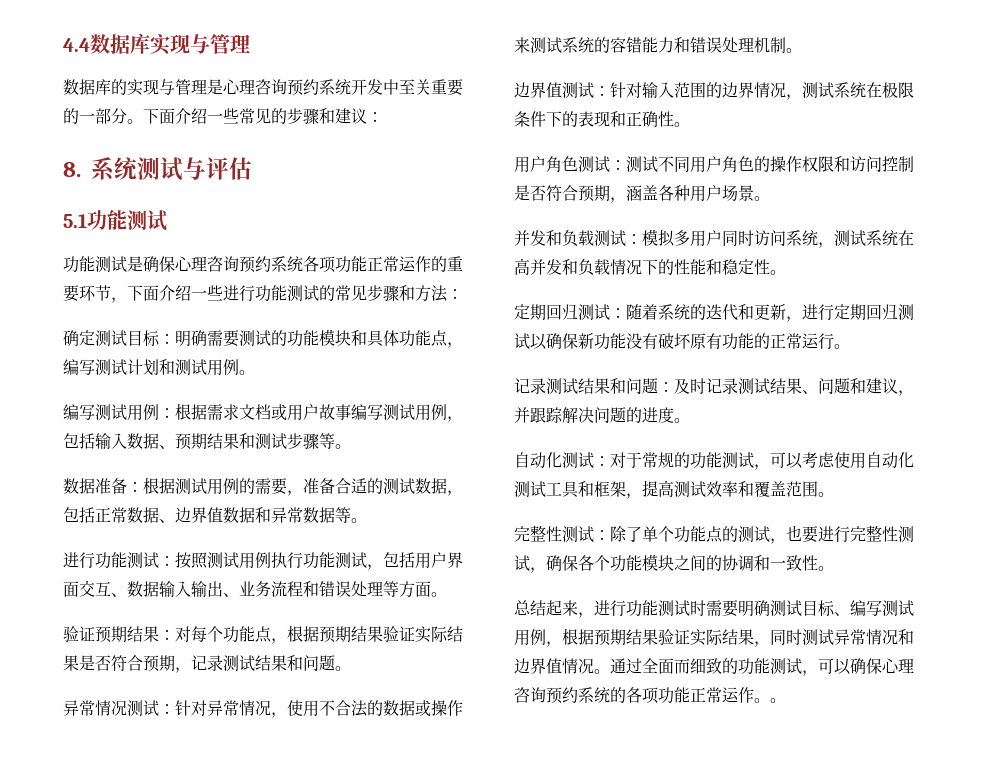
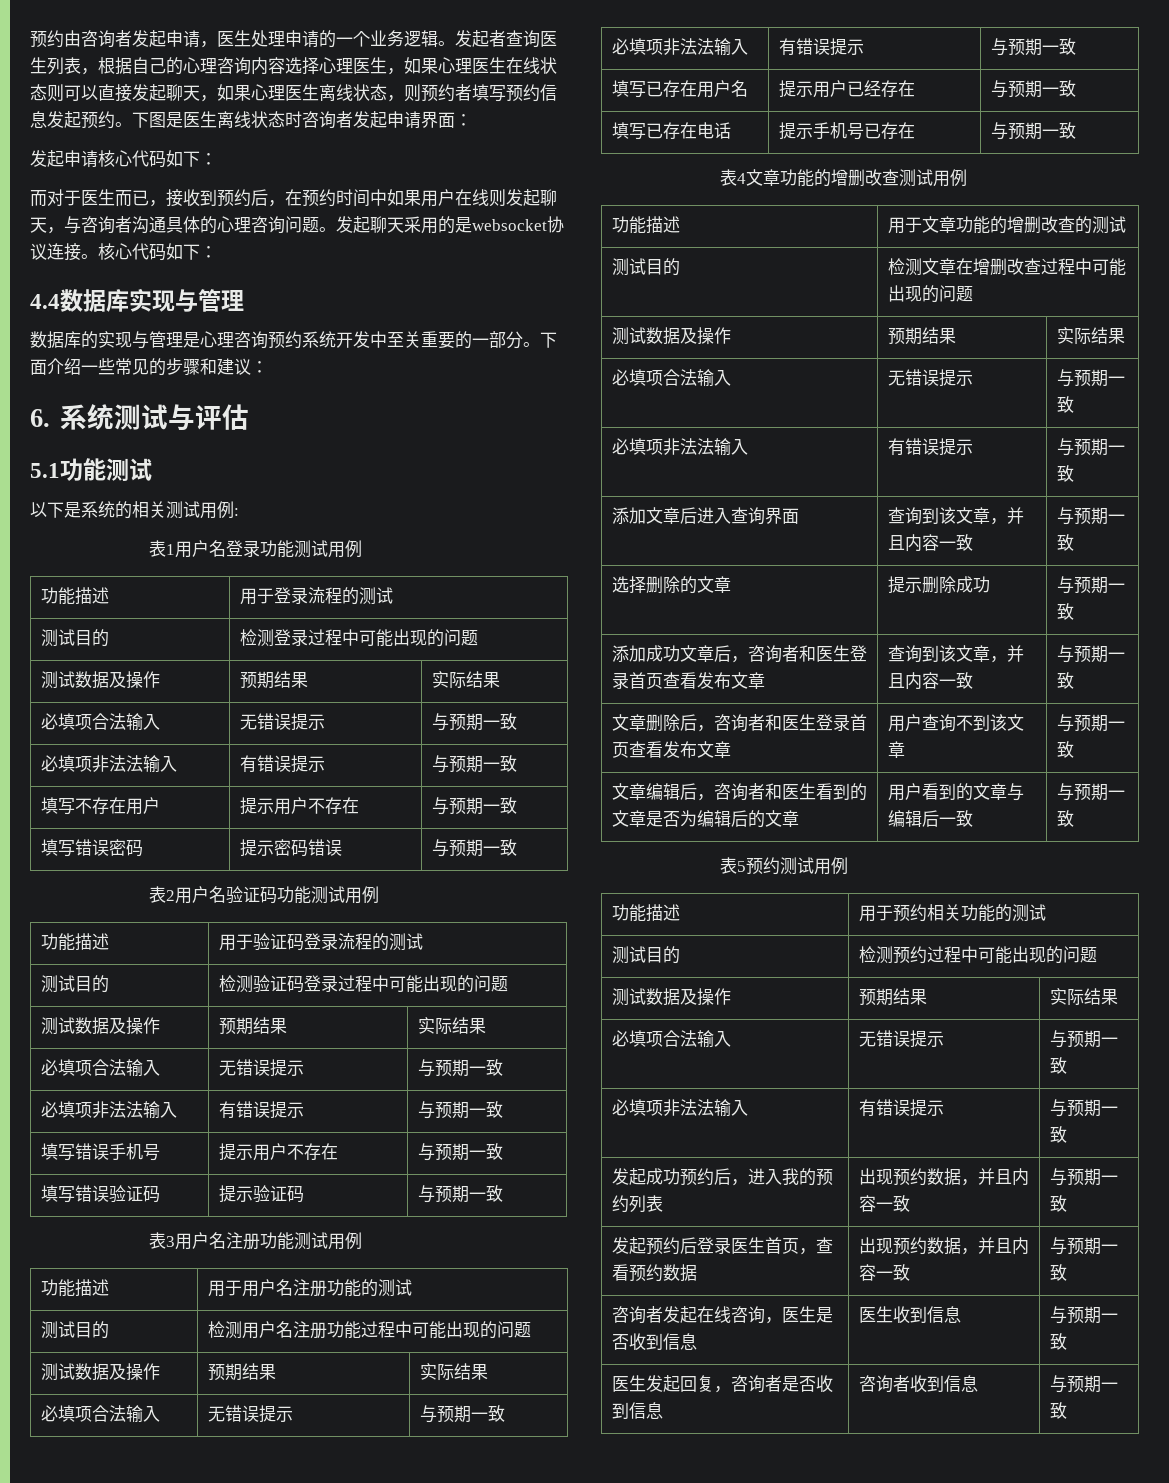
(63, 45) none -> [30,30,557,48] [30,57,557,75] [30,84,557,102] [30,111,472,129] [30,150,217,168] [30,189,557,207] [30,216,564,234] [30,243,217,261] 预约由咨询者发起申请，医生处理申请的一个业务逻辑。发起者查询医生列表，根据自己的心理咨询内容选择心理医生，如果心理医生在线状态则可以直接发起聊天，如果心理医生离线状态，则预约者填写预约信息发起预约。下图是医生离线状态时咨询者发起申请界面： // 发起申请核心代码如下： // 而对于医生而已，接收到预约后，在预约时间中如果用户在线则发起聊天，与咨询者沟通具体的心理咨询问题。发起聊天采用的是websocket协议连接。核心代码如下： //
[63,162,81,177] 8. -> [30,409,50,427] 6.
[63,256,463,273] [63,285,463,303] [63,329,463,348] [63,359,255,376] [63,403,463,422] [63,433,351,450] [63,477,463,496] [63,507,367,523] [63,552,463,570] [63,580,447,598] [63,625,463,644] [63,655,351,673] [63,700,463,718] [514,37,802,53] [514,82,914,100] [514,111,690,127] [514,156,914,173] [514,185,770,203] [514,229,914,248] [514,258,786,276] [514,304,914,322] [514,333,850,350] [514,378,914,396] [514,407,690,423] [514,452,914,470] [514,480,834,499] [514,525,914,544] [514,554,834,573] [514,600,914,618] [514,628,914,647] [514,658,914,676] [514,687,786,704] 功能测试是确保心理咨询预约系统各项功能正常运作的重要环节，下面介绍一些进行功能测试的常见步骤和方法： // 确定测试目标：明确需要测试的功能模块和具体功能点，编写测试计划和测试用例。 // 编写测试用例：根据需求文档或用户故事编写测试用例，包括输入数据、预期结果和测试步骤等。 // 数据准备：根据测试用例的需要，准备合适的测试数据，包括正常数据、边界值数据和异常数据等。 // 进行功能测试：按照测试用例执行功能测试，包括用户界面交互、数据输入输出、业务流程和错误处理等方面。 // 验证预期结果：对每个功能点，根据预期结果验证实际结果是否符合预期，记录测试结果和问题。 // 异常情况测试：针对异常情况，使用不合法的数据或操作来测试系统的容错能力和错误处理机制。 // 边界值测试：针对输入范围的边界情况，测试系统在极限条件下的表现和正确性。 // 用户角色测试：测试不同用户角色的操作权限和访问控制是否符合预期，涵盖各种用户场景。 // 并发和负载测试：模拟多用户同时访问系统，测试系统在高并发和负载情况下的性能和稳定性。 // 定期回归测试：随着系统的迭代和更新，进行定期回归测试以确保新功能没有破坏原有功能的正常运行。 // 记录测试结果和问题：及时记录测试结果、问题和建议，并跟踪解决问题的进度。 // 自动化测试：对于常规的功能测试，可以考虑使用自动化测试工具和框架，提高测试效率和覆盖范围。 // 完整性测试：除了单个功能点的测试，也要进行完整性测试，确保各个功能模块之间的协调和一致性。 // 总结起来，进行功能测试时需要明确测试目标、编写测试用例，根据预期结果验证实际结果，同时测试异常情况和边界值情况。通过全面而细致的功能测试，可以确保心理咨询预约系统的各项功能正常运作。。 -> [30,501,239,519] [148,540,362,558] [40,587,109,605] [239,587,393,605] [40,629,109,647] [239,629,478,647] [40,671,160,689] [239,671,308,689] [431,671,500,689] [40,713,160,731] [239,713,325,731] [431,713,517,731] [40,755,177,773] [239,755,325,773] [431,755,517,773] [40,797,160,815] [239,797,359,815] [431,797,517,815] [40,839,143,857] [239,839,342,857] [431,839,517,857] [148,886,379,904] [40,933,109,951] [218,933,423,951] [40,975,109,993] [218,975,508,993] [40,1017,160,1035] [218,1017,287,1035] [417,1017,486,1035] [40,1059,160,1077] [218,1059,304,1077] [417,1059,503,1077] [40,1101,177,1119] [218,1101,304,1119] [417,1101,503,1119] [40,1143,160,1161] [218,1143,338,1161] [417,1143,503,1161] [40,1185,160,1203] [218,1185,304,1203] [417,1185,503,1203] [148,1232,362,1250] [40,1279,109,1297] [207,1279,412,1297] [40,1321,109,1339] [207,1321,531,1339] [40,1363,160,1381] [207,1363,276,1381] [419,1363,488,1381] [40,1405,160,1423] [207,1405,293,1423] [419,1405,505,1423] [611,38,748,56] [778,38,864,56] [990,38,1076,56] [611,80,748,98] [778,80,915,98] [990,80,1076,98] [611,122,731,140] [778,122,915,140] [990,122,1076,140] [719,169,967,187] [611,216,680,234] [887,216,1126,234] [611,258,680,276] [887,258,1126,276] [887,285,973,303] [611,327,731,345] [887,327,956,345] [1056,327,1125,345] [611,369,731,387] [887,369,973,387] [1056,369,1125,387] [1056,396,1074,413] [611,438,748,456] [887,438,973,456] [1056,438,1125,456] [1056,465,1074,482] [611,507,799,525] [887,507,1024,525] [887,534,973,552] [1056,507,1125,525] [1056,534,1074,551] [611,576,731,594] [887,576,990,594] [1056,576,1125,594] [1056,603,1074,620] [611,645,867,663] [611,672,765,689] [887,645,1024,663] [887,672,973,690] [1056,645,1125,663] [1056,672,1074,689] [611,714,867,732] [611,741,731,758] [887,714,1024,732] [887,741,905,758] [1056,714,1125,732] [1056,741,1074,758] [611,783,867,801] [611,810,799,828] [887,783,1024,801] [887,810,973,827] [1056,783,1125,801] [1056,810,1074,827] [719,857,848,875] [611,904,680,922] [858,904,1046,922] [611,946,680,964] [858,946,1097,964] [611,988,731,1006] [858,988,927,1006] [1049,988,1118,1006] [611,1030,731,1048] [858,1030,944,1048] [1049,1030,1118,1048] [1049,1057,1067,1074] [611,1099,748,1117] [858,1099,944,1117] [1049,1099,1118,1117] [1049,1126,1067,1143] [611,1168,833,1186] [611,1195,663,1213] [858,1168,1029,1186] [858,1195,910,1212] [1049,1168,1118,1186] [1049,1195,1067,1212] [611,1237,833,1255] [611,1264,697,1282] [858,1237,1029,1255] [858,1264,910,1281] [1049,1237,1118,1255] [1049,1264,1067,1281] [611,1306,833,1324] [611,1333,697,1351] [858,1306,961,1324] [1049,1306,1118,1324] [1049,1333,1067,1350] [611,1375,833,1393] [611,1402,663,1419] [858,1375,978,1393] [1049,1375,1118,1393] [1049,1402,1067,1419] 以下是系统的相关测试用例: // 表1用户名登录功能测试用例 // 功能描述 | 用于登录流程的测试 // 测试目的 | 检测登录过程中可能出现的问题 // 测试数据及操作 | 预期结果 | 实际结果 // 必填项合法输入 | 无错误提示 | 与预期一致 // 必填项非法法输入 | 有错误提示 | 与预期一致 // 填写不存在用户 | 提示用户不存在 | 与预期一致 // 填写错误密码 | 提示密码错误 | 与预期一致 // 表2用户名验证码功能测试用例 // 功能描述 | 用于验证码登录流程的测试 // 测试目的 | 检测验证码登录过程中可能出现的问题 // 测试数据及操作 | 预期结果 | 实际结果 // 必填项合法输入 | 无错误提示 | 与预期一致 // 必填项非法法输入 | 有错误提示 | 与预期一致 // 填写错误手机号 | 提示用户不存在 | 与预期一致 // 填写错误验证码 | 提示验证码 | 与预期一致 // 表3用户名注册功能测试用例 // 功能描述 | 用于用户名注册功能的测试 // 测试目的 | 检测用户名注册功能过程中可能出现的问题 // 测试数据及操作 | 预期结果 | 实际结果 // 必填项合法输入 | 无错误提示 | 与预期一致 // 必填项非法法输入 | 有错误提示 | 与预期一致 // 填写已存在用户名 | 提示用户已经存在 | 与预期一致 // 填写已存在电话 | 提示手机号已存在 | 与预期一致 // 表4文章功能的增删改查测试用例 // 功能描述 | 用于文章功能的增删改查的测试 // 测试目的 | 检测文章在增删改查过程中可能出现的问题 // 测试数据及操作 | 预期结果 | 实际结果 // 必填项合法输入 | 无错误提示 | 与预期一致 // 必填项非法法输入 | 有错误提示 | 与预期一致 // 添加文章后进入查询界面 | 查询到该文章，并且内容一致 | 与预期一致 // 选择删除的文章 | 提示删除成功 | 与预期一致 // 添加成功文章后，咨询者和医生登录首页查看发布文章 | 查询到该文章，并且内容一致 | 与预期一致 // 文章删除后，咨询者和医生登录首页查看发布文章 | 用户查询不到该文章 | 与预期一致 // 文章编辑后，咨询者和医生看到的文章是否为编辑后的文章 | 用户看到的文章与编辑后一致 | 与预期一致 // 表5预约测试用例 // 功能描述 | 用于预约相关功能的测试 // 测试目的 | 检测预约过程中可能出现的问题 // 测试数据及操作 | 预期结果 | 实际结果 // 必填项合法输入 | 无错误提示 | 与预期一致 // 必填项非法法输入 | 有错误提示 | 与预期一致 // 发起成功预约后，进入我的预约列表 | 出现预约数据，并且内容一致 | 与预期一致 // 发起预约后登录医生首页，查看预约数据 | 出现预约数据，并且内容一致 | 与预期一致 // 咨询者发起在线咨询，医生是否收到信息 | 医生收到信息 | 与预期一致 // 医生发起回复，咨询者是否收到信息 | 咨询者收到信息 | 与预期一致

